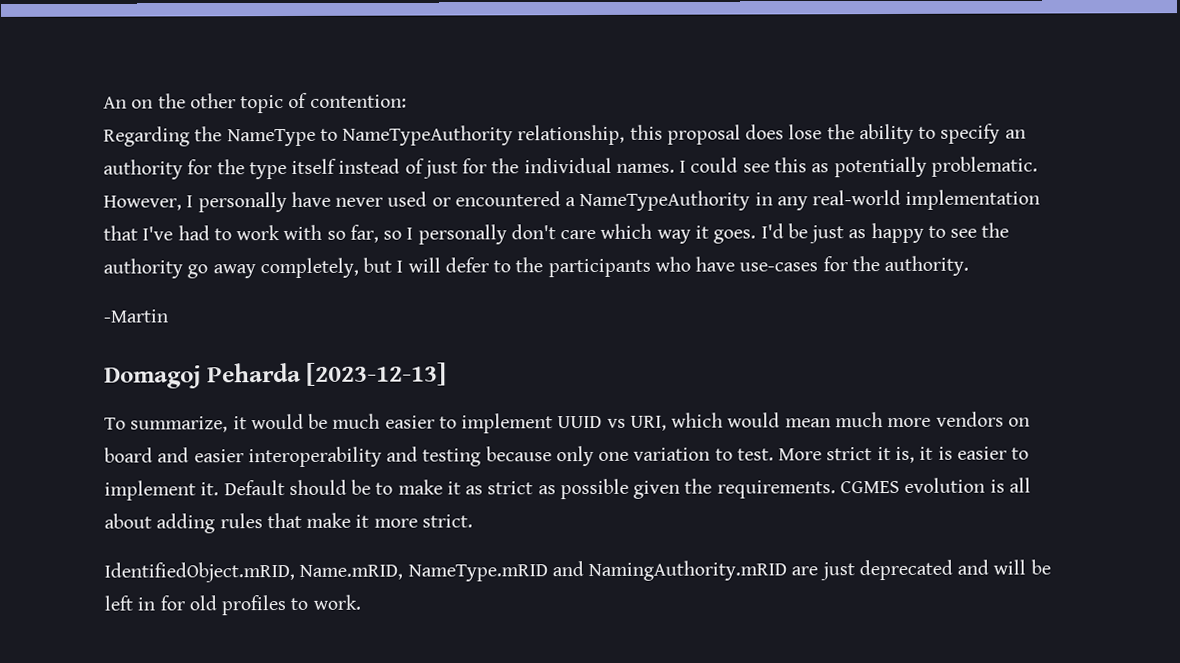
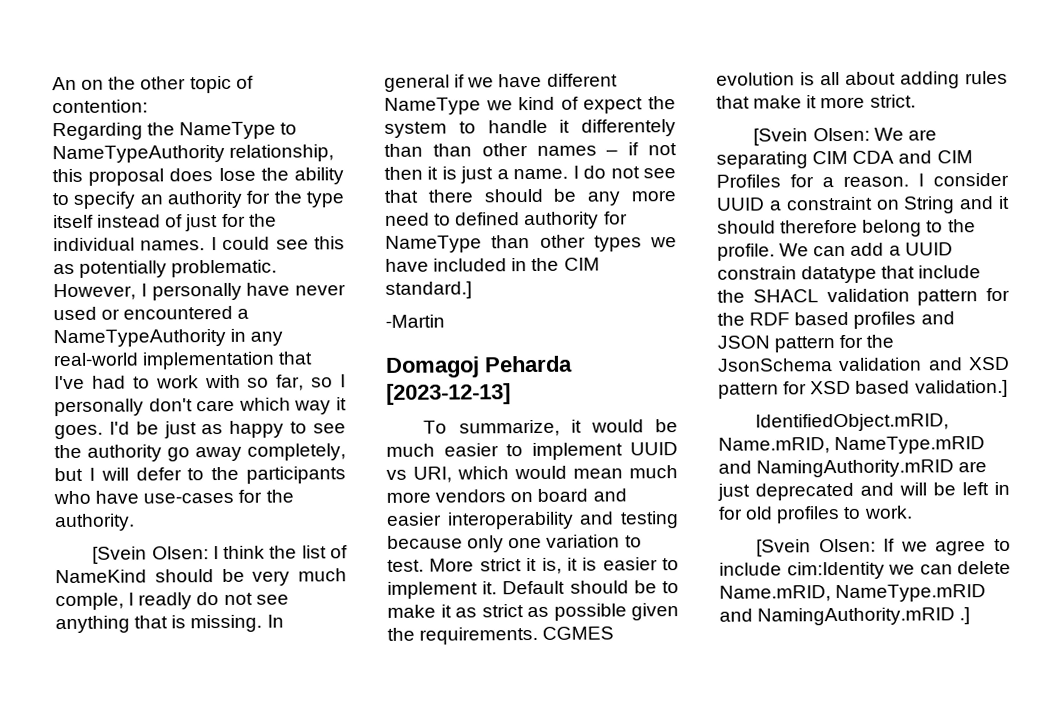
(970, 266) none -> [92,545,348,564] [55,568,347,586] [55,592,289,611] [55,614,284,634] [384,73,618,92] [384,96,676,115] [384,119,676,138] [384,142,677,157] [384,165,676,184] [384,188,676,206] [385,211,628,230] [385,234,677,253] [385,257,600,272] [385,281,472,299] // [Svein Olsen: I think the list of NameKind should be very much comple, I readly do not see anything that is missing. In general if we have different NameType we kind of expect the system to handle it differentely than than other names – if not then it is just a name. I do not see that there should be any more need to defined authority for NameType than other types we have included in the CIM standard.]
(473, 521) none -> [753,127,937,146] [716,150,973,169] [716,172,1009,188] [716,195,1010,214] [717,219,976,237] [717,242,953,261] [717,265,982,284] [717,287,1010,306] [717,311,955,329] [717,334,895,353] [717,356,1010,372] [718,379,1008,399] // [Svein Olsen: We are separating CIM CDA and CIM Profiles for a reason. I consider UUID a constraint on String and it should therefore belong to the profile. We can add a UUID constrain datatype that include the SHACL validation pattern for the RDF based profiles and JSON pattern for the JsonSchema validation and XSD pattern for XSD based validation.]
(361, 602) none -> [756,538,1011,557] [719,560,1011,580] [719,584,987,603] [719,607,971,626] // [Svein Olsen: If we agree to include cim:Identity we can delete Name.mRID, NameType.mRID and NamingAuthority.mRID .]

